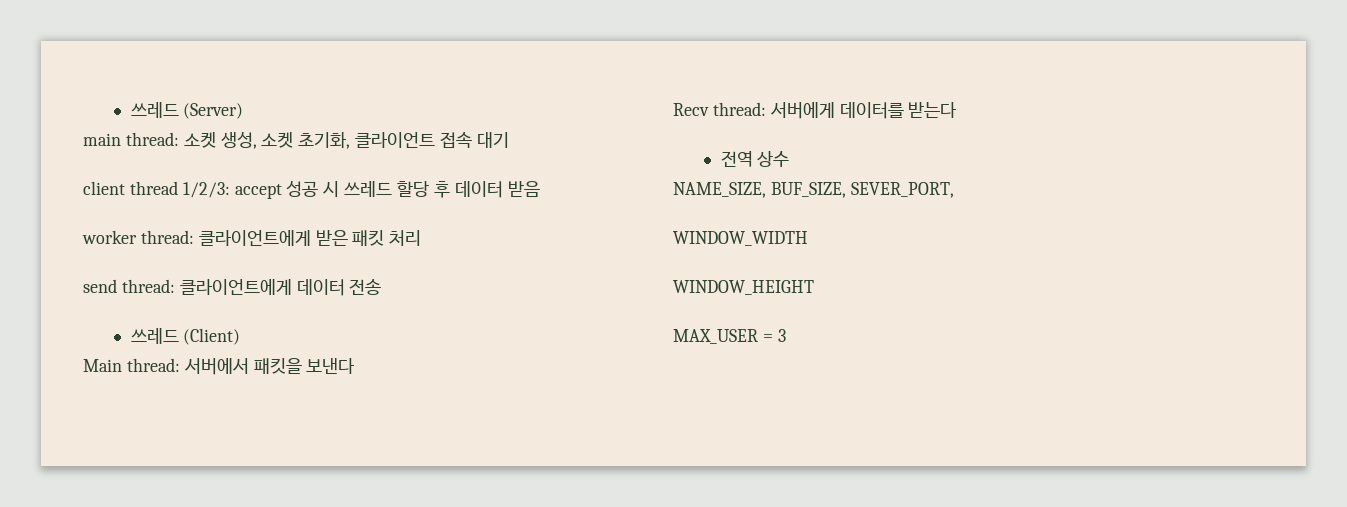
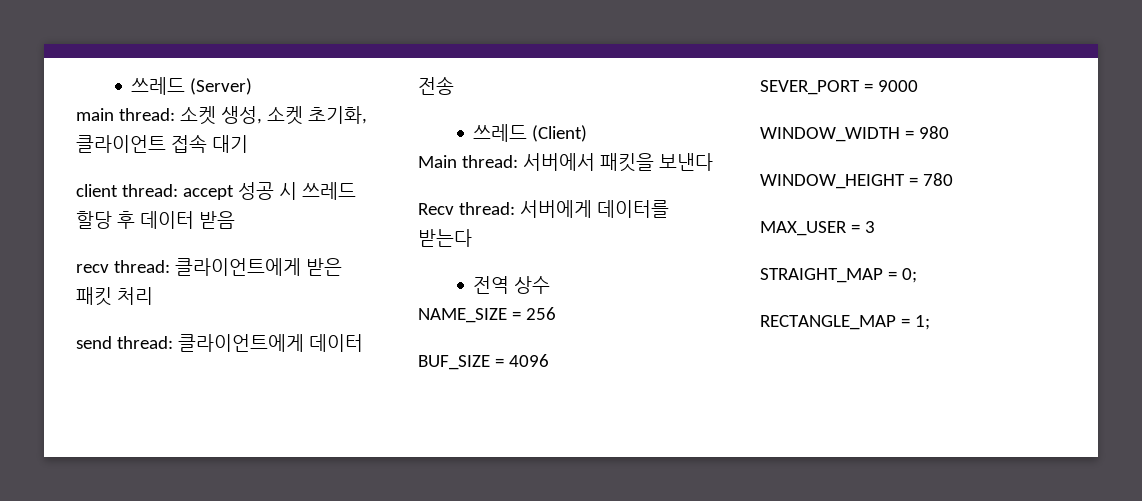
[129,181,230,198] thread 1/2/3: -> [121,184,178,197] thread:
[82,230,137,244] worker -> [76,264,109,273] recv
[673,182,954,198] NAME_SIZE, BUF_SIZE, SEVER_PORT, -> [418,307,556,323] [418,354,549,370] [760,80,918,95] NAME_SIZE = 256 // BUF_SIZE = 4096 // SEVER_PORT = 9000
(808, 238) none -> [904,126,949,139] = 980
(814, 287) none -> [908,173,953,186] = 780
(786, 335) none -> [760,268,917,283] [760,315,930,330] // STRAIGHT_MAP = 0; // RECTANGLE_MAP = 1;

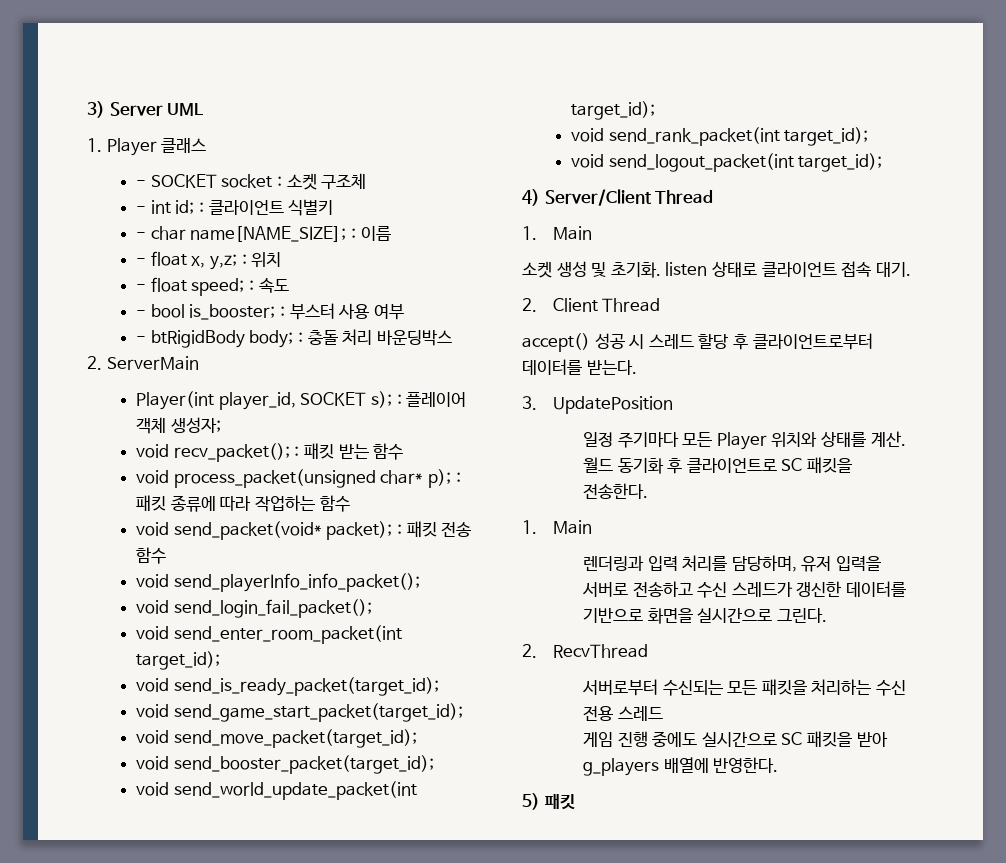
[131,77,253,95] [76,106,367,125] [76,134,248,153] [76,184,234,200] 쓰레드 (Server) // main thread: 소켓 생성, 소켓 초기화, 클라이언트 접속 대기 // client thread: accept -> [87,101,204,118] [87,138,207,156] [136,173,367,190] [136,199,334,216] [136,226,391,242] [136,251,282,270] [136,277,289,296] [136,303,404,320] [136,329,452,348] [87,356,199,370] [136,391,467,410] [136,417,221,434] [136,443,404,462] [136,469,461,488] [136,495,350,512] [136,521,472,540] [136,547,167,564] [136,573,420,592] [136,599,372,618] [136,625,402,644] [136,651,221,670] [136,677,439,696] [136,703,463,722] [136,729,417,748] [136,755,434,774] [136,781,417,800] [571,101,656,120] [571,127,869,146] [571,153,883,172] [522,189,714,206] [522,226,592,240] [522,261,911,278] [522,298,661,312] [522,333,590,352] 3) Server UML // 1. Player 클래스 // - SOCKET socket : 소켓 구조체 // - int id; : 클라이언트 식별키 // - char name[NAME_SIZE]; : 이름 // - float x, y,z; : 위치 // - float speed; : 속도 // - bool is_booster; : 부스터 사용 여부 // - btRigidBody body; : 충돌 처리 바운딩박스 // 2. ServerMain // Player(int player_id, SOCKET s); : 플레이어 객체 생성자; // void recv_packet(); : 패킷 받는 함수 // void process_packet(unsigned char* p); : 패킷 종류에 따라 작업하는 함수 // void send_packet(void* packet); : 패킷 전송 함수 // void send_playerInfo_info_packet(); // void send_login_fail_packet(); // void send_enter_room_packet(int target_id); // void send_is_ready_packet(target_id); // void send_game_start_packet(target_id); // void send_move_packet(target_id); // void send_booster_packet(target_id); // void send_world_update_packet(int target_id); // void send_rank_packet(int target_id); // void send_logout_packet(int target_id); // 4) Server/Client Thread // 1. Main // 소켓 생성 및 초기화. listen 상태로 클라이언트 접속 대기. // 2. Client Thread // accept()
[301,182,356,200] 쓰레드 -> [648,334,694,349] 스레드
[139,211,235,229] [76,258,342,276] [76,287,153,306] [76,334,363,352] [418,76,454,95] [473,124,588,142] [418,153,713,172] [418,200,669,218] [418,229,472,247] [473,276,551,294] [418,307,556,323] [418,354,549,370] [760,80,918,95] [760,126,949,142] [760,173,953,189] [760,221,875,236] [760,268,917,283] [760,315,930,330] 데이터 받음 // recv thread: 클라이언트에게 받은 패킷 처리 // send thread: 클라이언트에게 데이터 전송 // 쓰레드 (Client) // Main thread: 서버에서 패킷을 보낸다 // Recv thread: 서버에게 데이터를 받는다 // 전역 상수 // NAME_SIZE = 256 // BUF_SIZE = 4096 // SEVER_PORT = 9000 // WINDOW_WIDTH = 980 // WINDOW_HEIGHT = 780 // MAX_USER = 3 // STRAIGHT_MAP = 0; // RECTANGLE_MAP = 1; -> [752,333,873,350] [522,359,637,375] [522,396,673,414] [583,431,906,450] [583,457,853,474] [583,483,649,499] [522,520,592,534] [583,555,882,572] [582,581,907,598] [583,608,827,624] [522,644,648,658] [582,679,907,696] [583,706,663,721] [583,731,888,747] [583,757,779,776] [522,793,575,810] 클라이언트로부터 데이터를 받는다. // 3. UpdatePosition // 일정 주기마다 모든 Player 위치와 상태를 계산. 월드 동기화 후 클라이언트로 SC 패킷을 전송한다. // 1. Main // 렌더링과 입력 처리를 담당하며, 유저 입력을 서버로 전송하고 수신 스레드가 갱신한 데이터를 기반으로 화면을 실시간으로 그린다. // 2. RecvThread // 서버로부터 수신되는 모든 패킷을 처리하는 수신 전용 스레드 // 게임 진행 중에도 실시간으로 SC 패킷을 받아 g_players 배열에 반영한다. // 5) 패킷

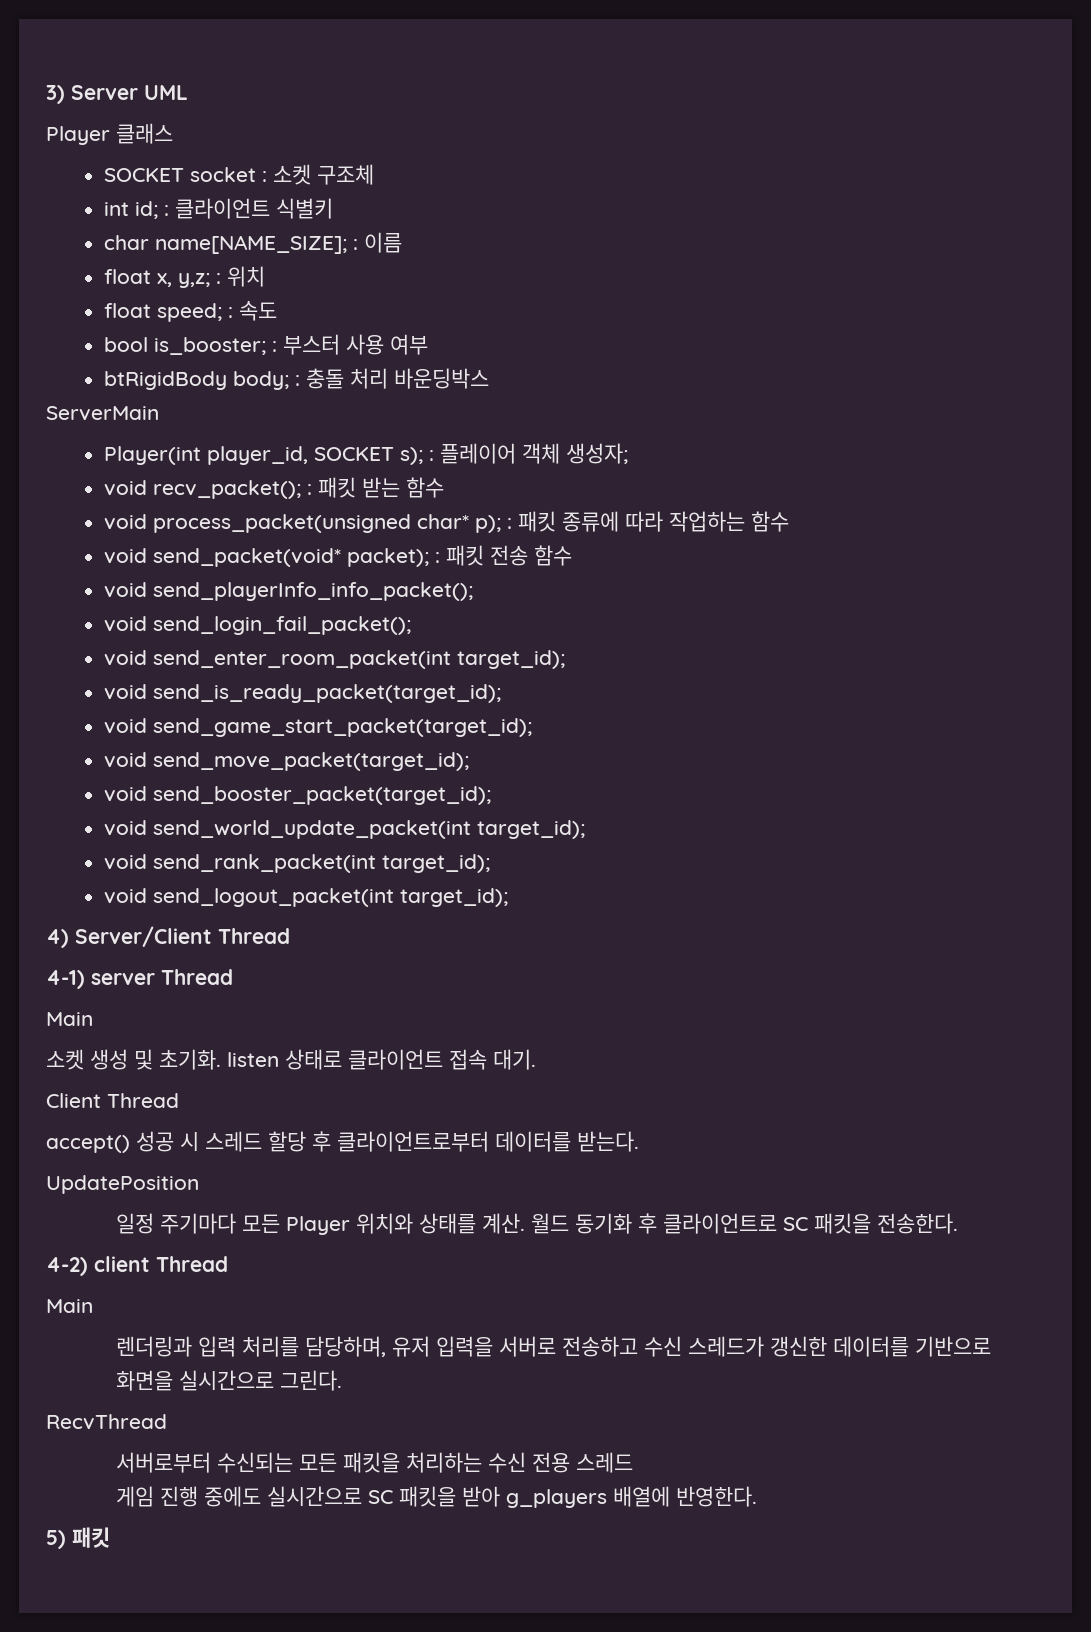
[87,138,102,152] 1. -> (188, 92) none
[136,180,147,187] - -> (173, 133) none
[136,206,147,213] - -> (375, 174) none
[136,232,147,239] - -> (334, 208) none
[136,258,147,265] - -> (403, 242) none
[136,284,147,291] - -> (266, 276) none
[136,310,147,317] - -> (278, 310) none
[136,336,147,343] - -> (429, 344) none
[87,356,102,370] 2. -> (490, 378) none
[522,226,537,240] 1. -> [46,969,233,989] 4-1) server Thread //
[522,298,537,312] 2. -> (536, 1059) none
[522,396,537,410] 3. -> (639, 1141) none
[522,520,537,534] 1. -> [46,1256,228,1276] 4-2) client Thread //
[522,644,537,658] 2. -> (343, 1380) none

